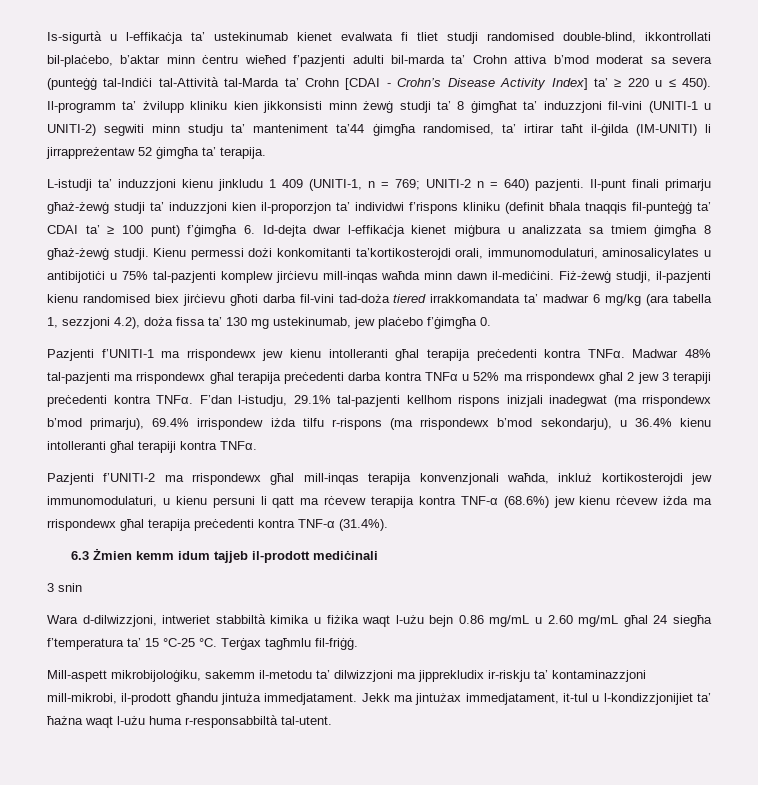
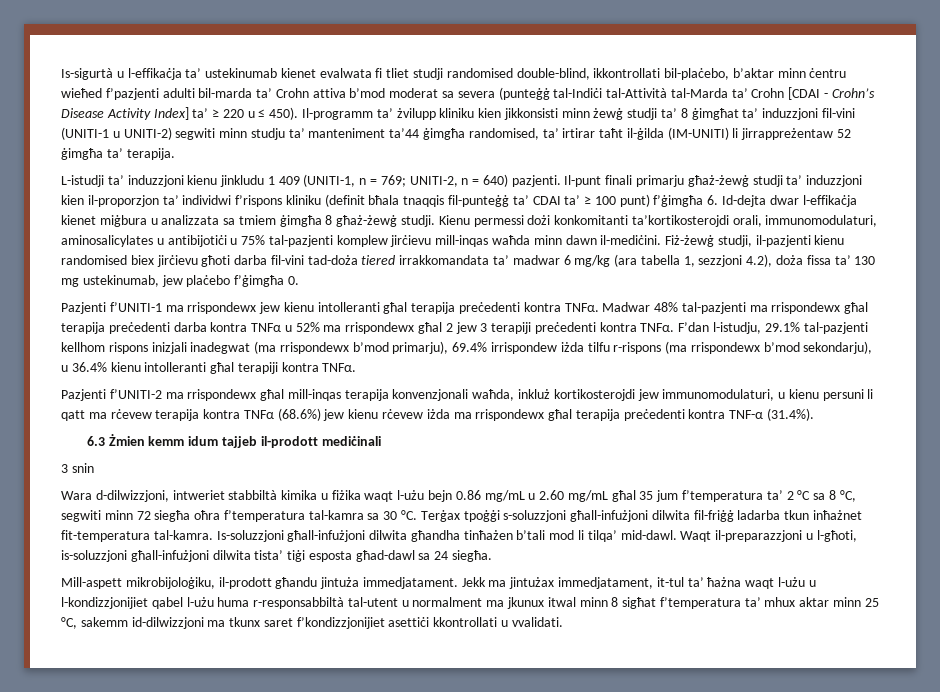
[426,179,471,188] UNITI-2 -> [409,176,458,187] UNITI-2,
[460,496,498,505] TNF-α -> [243,410,274,419] TNFα
[653,615,712,627] [47,638,358,650] [47,670,646,682] [47,693,117,704] 24 siegħa f’temperatura ta’ 15 °C-25 °C. Terġax tagħmlu fil-friġġ. // Mill-aspett mikrobijoloġiku, sakemm il-metodu ta’ dilwizzjoni ma jipprekludix ir-riskju ta’ kontaminazzjoni mill-mikrobi, -> [639,490,856,502] [61,510,863,522] [61,530,857,542] [61,550,493,562] [61,577,215,589] 35 jum f’temperatura ta’ 2 °C sa 8 °C, segwiti minn 72 siegħa oħra f’temperatura tal-kamra sa 30 °C. Terġax tpoġġi s-soluzzjoni għall-infużjoni dilwita fil-friġġ ladarba tkun inħażnet fit-temperatura tal-kamra. Is-soluzzjoni għall-infużjoni dilwita għandha tinħażen b’tali mod li tilqa’ mid-dawl. Waqt il-preparazzjoni u l-għoti, is-soluzzjoni għall-infużjoni dilwita tista’ tiġi esposta għad-dawl sa 24 siegħa. // Mill-aspett mikrobijoloġiku,
[592,693,693,705] u l-kondizzjonijiet -> (684, 582) none
[149,715,332,728] huma r-responsabbiltà tal-utent. -> [808,580,816,587] [61,597,879,609] [61,617,563,629] u l-kondizzjonijiet qabel l-użu huma r-responsabbiltà tal-utent u normalment ma jkunux itwal minn 8 sigħat f’temperatura ta’ mhux aktar minn 25 °C, sakemm id-dilwizzjoni ma tkunx saret f’kondizzjonijiet asettiċi kkontrollati u vvalidati.

